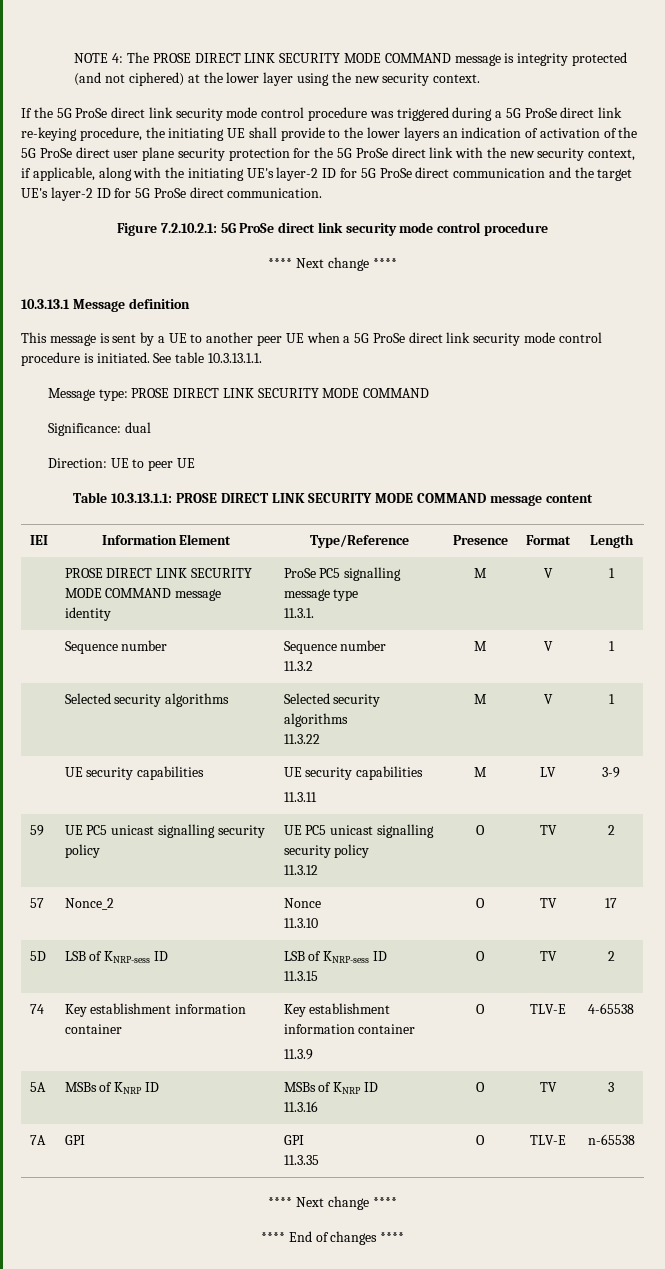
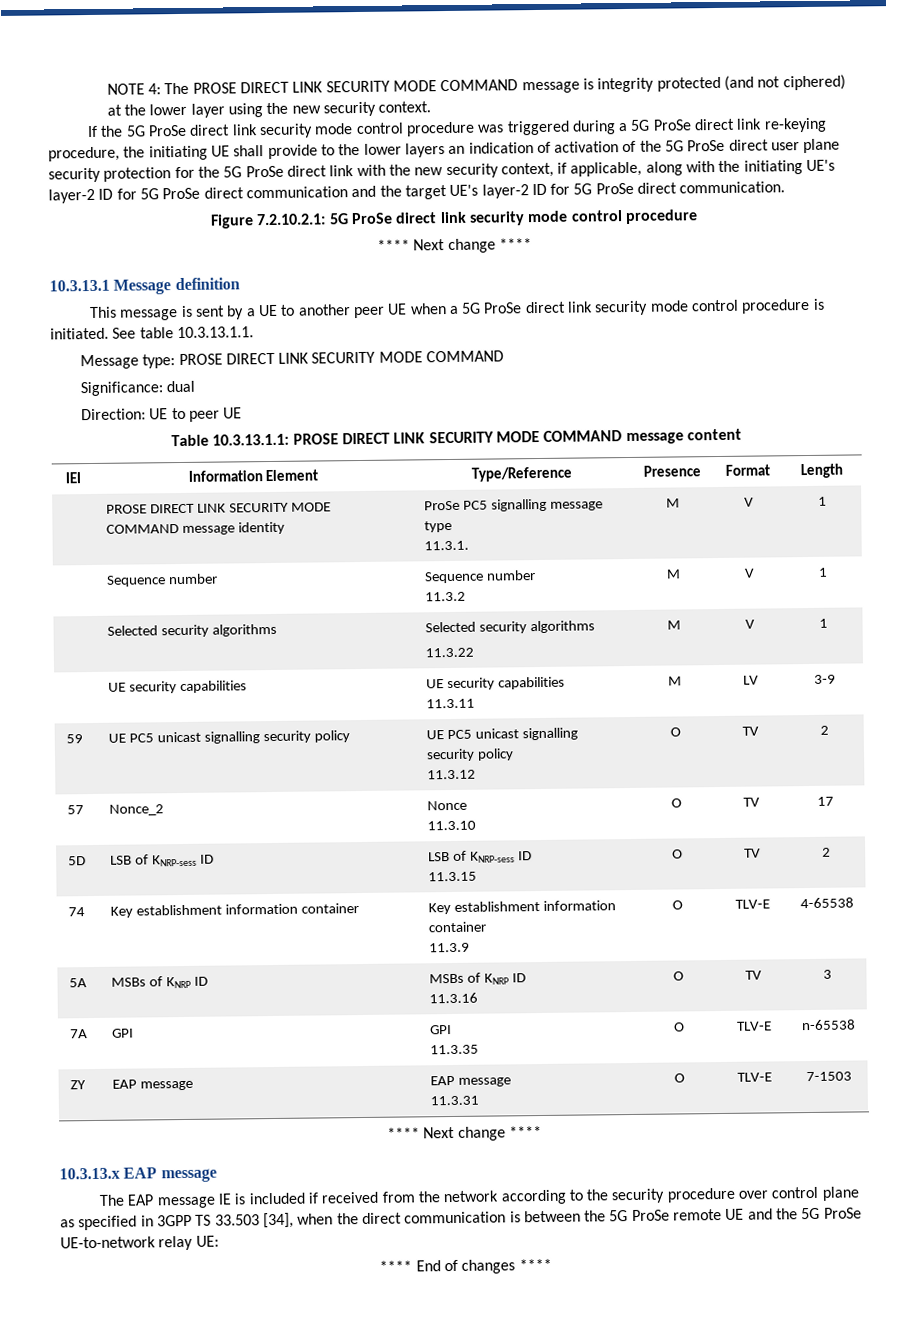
[268,1196,397,1210] // **** Next change **** -> [70,1080,87,1090] [112,1079,193,1091] [430,1075,511,1087] [430,1095,480,1106] [673,1073,685,1083] [737,1072,772,1082] [805,1071,852,1082] [387,1126,542,1141] [59,1167,217,1183] [99,1186,860,1209] [60,1207,862,1231] [60,1235,219,1251] // ZY | EAP message | EAP message // 11.3.31 | O | TLV-E | 7-1503 // **** Next change **** // 10.3.13.x EAP message // The EAP message IE is included if received from the network according to the security procedure over control plane as specified in 3GPP TS 33.503 [34], when the direct communication is between the 5G ProSe remote UE and the 5G ProSe UE-to-network relay UE:

